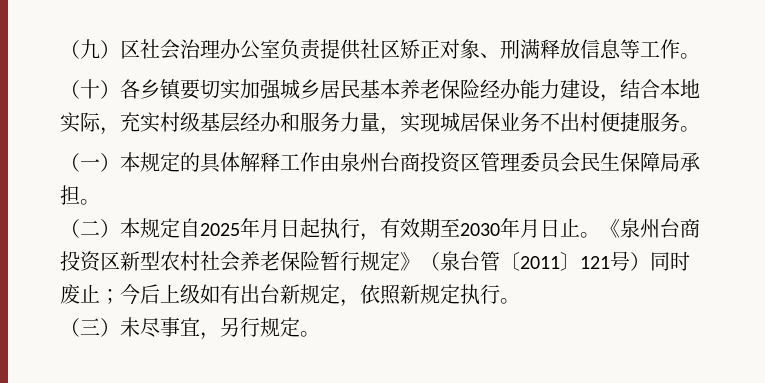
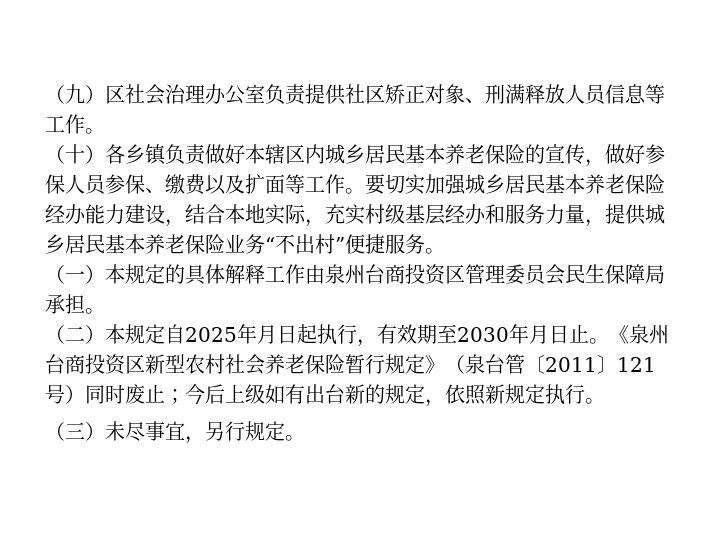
(580, 49) none -> [565,84,607,105] 人员
(182, 89) none -> [165,144,665,167] [45,174,365,195] 负责做好本辖区内城乡居民基本养老保险的宣传，做好参保人员参保、缴费以及扩面等工作。
[400,112,600,133] 实现城居保业务不出村 -> [605,204,665,225] [45,234,345,254] 提供城乡居民基本养老保险业务“不出村”
(300, 294) none -> [365,384,385,404] 的

